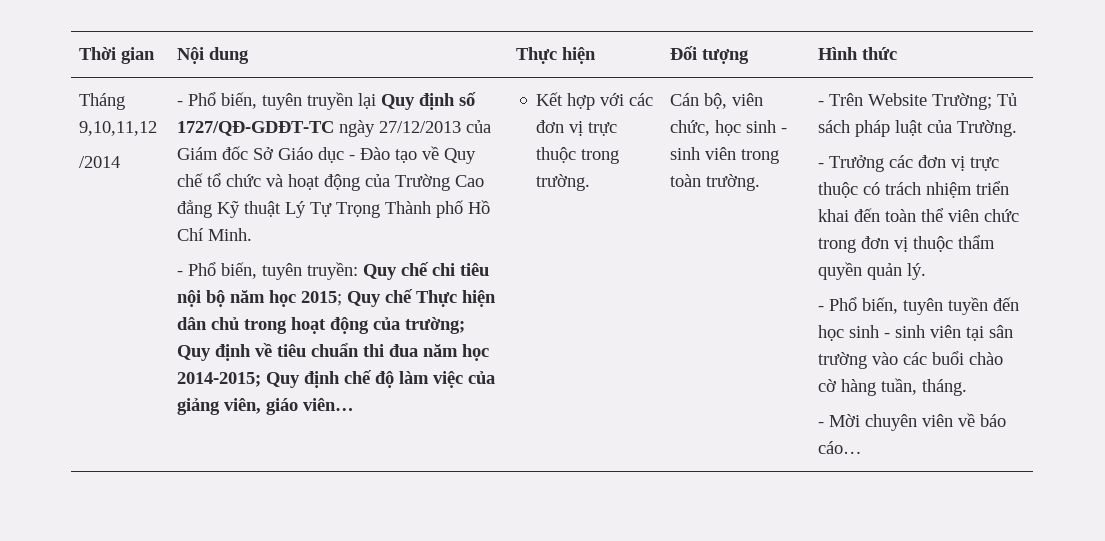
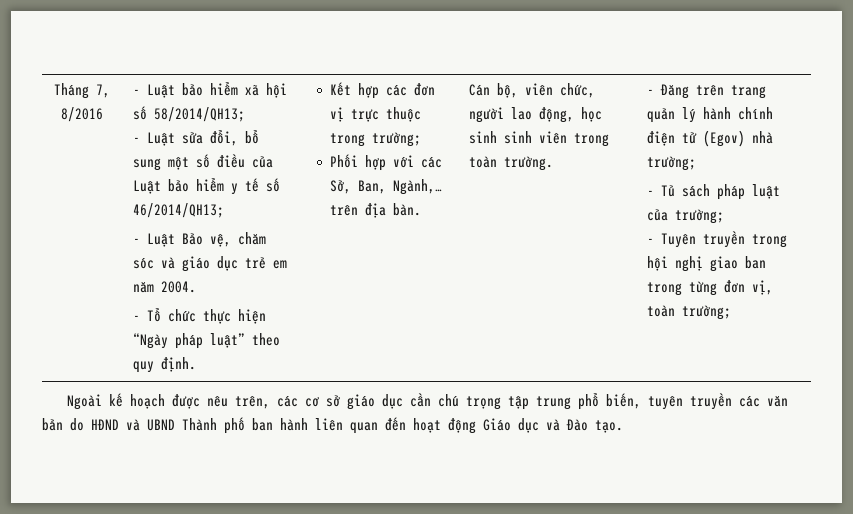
[79,47,156,64] [177,47,250,64] [516,47,597,64] [670,46,750,64] [818,47,898,60] [79,93,126,110] [79,121,158,136] [79,156,121,168] [177,92,477,110] [177,120,492,137] [177,146,477,164] [177,173,485,191] [177,200,491,218] [177,228,253,241] [177,262,490,280] [177,289,497,307] [177,317,466,334] [177,343,490,361] [177,370,496,388] [177,398,355,415] Thời gian | Nội dung | Thực hiện | Đối tượng | Hình thức // Tháng 9,10,11,12 // /2014 | - Phổ biến, tuyên truyền lại Quy định số 1727/QĐ-GDĐT-TC ngày 27/12/2013 của Giám đốc Sở Giáo dục - Đào tạo về Quy chế tổ chức và hoạt động của Trường Cao đẳng Kỹ thuật Lý Tự Trọng Thành phố Hồ Chí Minh. // - Phổ biến, tuyên truyền: Quy chế chi tiêu nội bộ năm học 2015; Quy chế Thực hiện dân chủ trong hoạt động của trường; Quy định về tiêu chuẩn thi đua năm học 2014-2015; Quy định chế độ làm việc của giảng viên, giáo viên… -> [54,83,110,99] [61,107,103,122] [132,81,287,98] [132,106,245,122] [132,129,259,146] [132,154,273,171] [132,177,280,195] [132,203,224,218] [132,232,266,247] [132,256,287,272] [132,281,196,293] [132,307,266,324] [132,333,280,349] [132,357,196,373] Tháng 7, 8/2016 | - Luật bảo hiểm xã hội số 58/2014/QH13; // - Luật sửa đổi, bổ sung một số điều của Luật bảo hiểm y tế số 46/2014/QH13; // - Luật Bảo vệ, chăm sóc và giáo dục trẻ em năm 2004. // - Tổ chức thực hiện “Ngày pháp luật” theo quy định.
[600,93,625,106] với -> (380, 91) none
[536,174,591,191] trường. -> [372,132,422,147] [330,154,443,171] [330,179,443,195] [330,203,422,218] trường; // Phối hợp với các Sở, Ban, Ngành,… trên địa bàn.
[715,120,788,136] học sinh - -> [468,107,602,123] [468,131,497,144] người lao động, học sinh
[829,93,993,110] Trên Website Trường; -> [659,84,766,99] [646,107,773,123] [646,130,773,147] [646,156,696,171] [646,190,654,196] Đăng trên trang quản lý hành chính điện tử (Egov) nhà trường; // -
[957,120,1018,137] [818,155,1000,172] [818,181,1010,198] [818,208,1020,222] [818,235,996,253] [818,262,927,280] [818,297,1020,315] [818,325,1014,341] [818,351,1004,369] [818,378,968,396] [818,413,1007,431] [818,441,863,454] Trường. // - Trưởng các đơn vị trực thuộc có trách nhiệm triển khai đến toàn thể viên chức trong đơn vị thuộc thẩm quyền quản lý. // - Phổ biến, tuyên tuyền đến học sinh - sinh viên tại sân trường vào các buổi chào cờ hàng tuần, tháng. // - Mời chuyên viên về báo cáo… -> [674,209,724,224] [646,231,787,248] [646,256,766,272] [646,280,773,296] [646,305,731,320] [66,392,788,410] [42,417,623,434] trường; // - Tuyên truyền trong hội nghị giao ban trong từng đơn vị, toàn trường; // Ngoài kế hoạch được nêu trên, các cơ sở giáo dục cần chú trọng tập trung phổ biến, tuyên truyền các văn bản do HĐND và UBND Thành phố ban hành liên quan đến hoạt động Giáo dục và Đào tạo.

